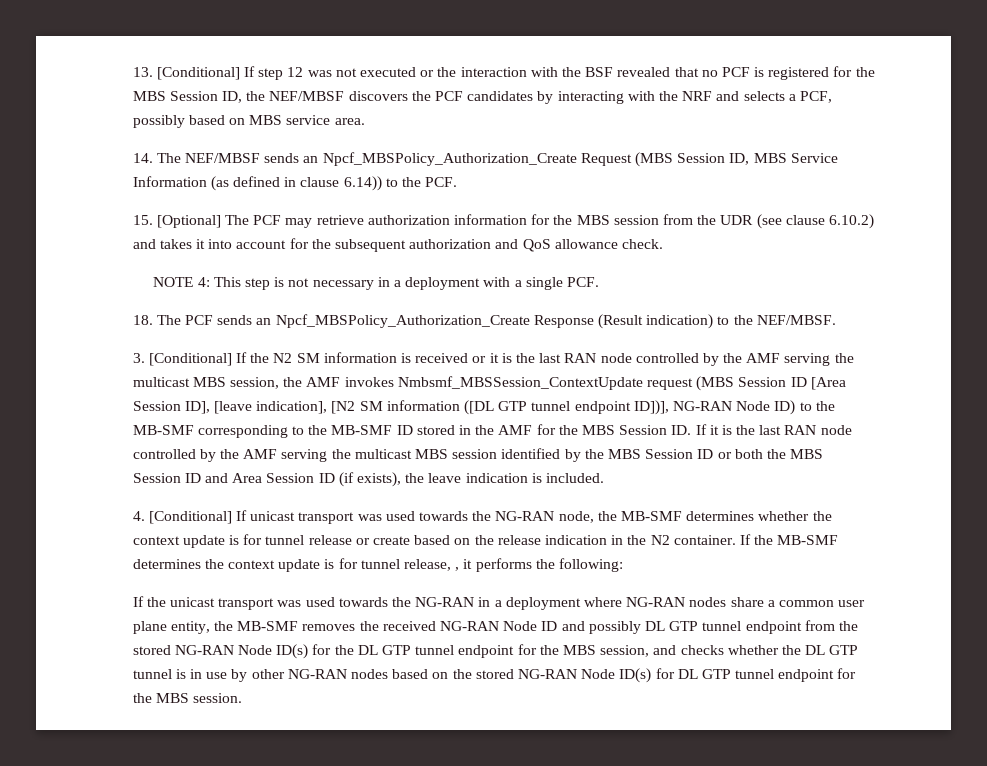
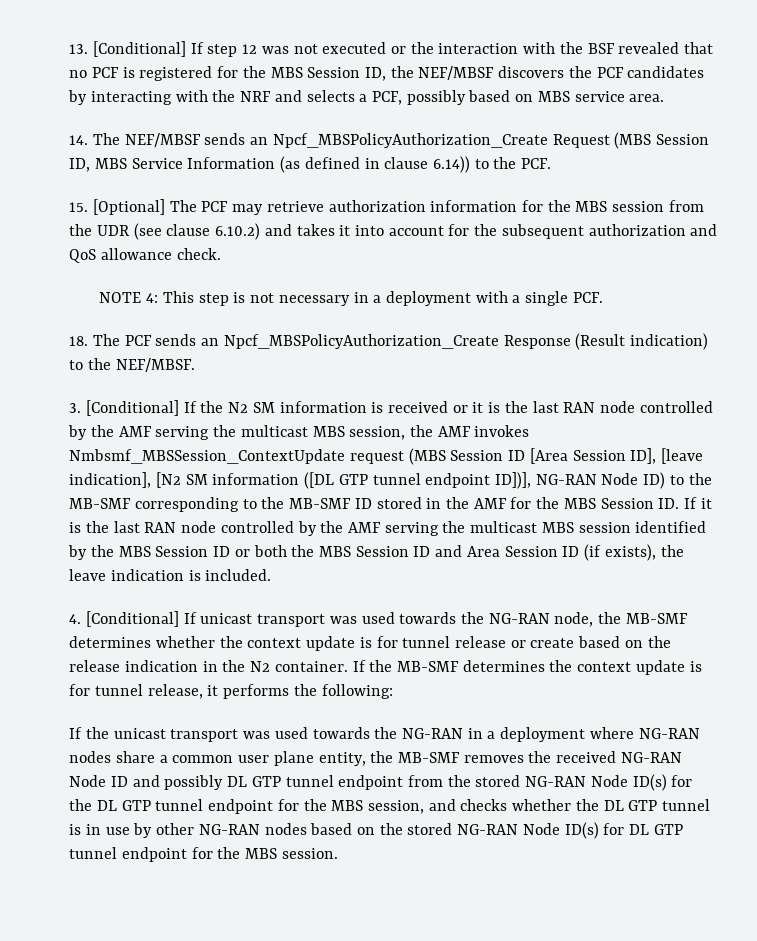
[322,152,577,166] Npcf_MBSPolicy_Authorization_Create -> [272,133,548,148] Npcf_MBSPolicyAuthorization_Create
[275,314,530,328] Npcf_MBSPolicy_Authorization_Create -> [223,334,499,349] Npcf_MBSPolicyAuthorization_Create
[455,567,460,571] , -> (203, 691) none

